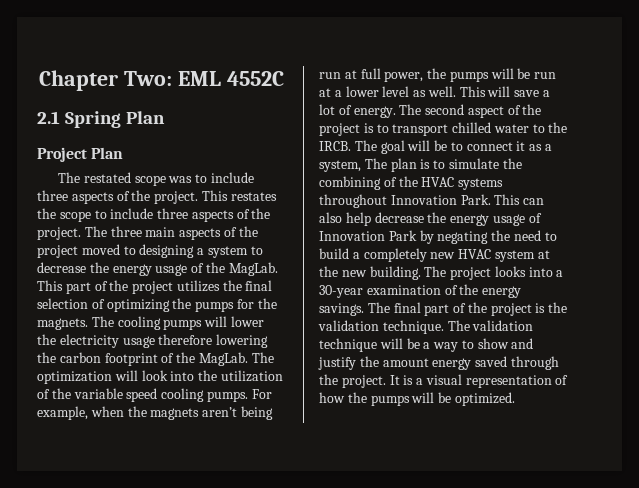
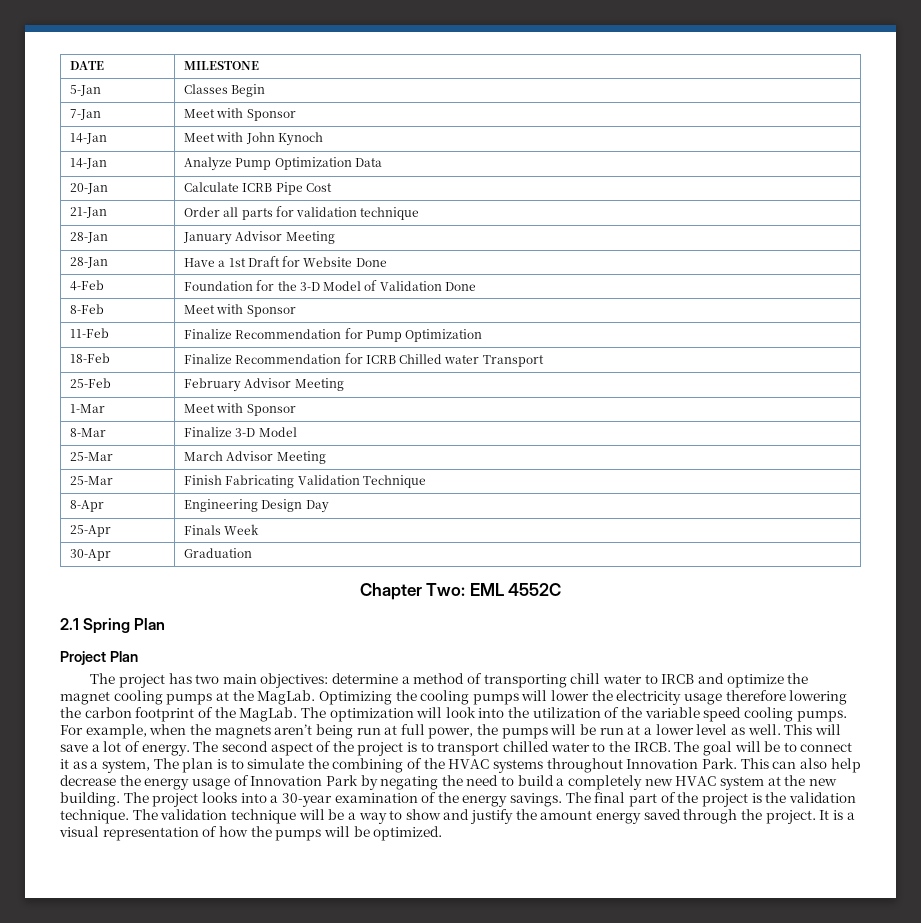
(39, 80) none -> [70,61,105,70] [184,61,260,70] [70,85,102,96] [184,84,266,97] [70,109,102,120] [184,108,296,121] [70,133,108,144] [184,132,323,146] [70,158,108,169] [184,157,382,171] [70,183,109,194] [184,182,332,195] [70,207,108,218] [184,206,420,220] [70,232,109,243] [183,231,335,245] [70,257,109,268] [184,256,387,267] [70,280,105,291] [184,280,476,291] [70,304,105,314] [184,304,296,317] [70,328,110,338] [184,328,483,342] [70,353,111,363] [184,353,544,367] [70,378,112,388] [184,378,344,392] [70,404,106,413] [184,403,296,416] [70,428,107,437] [184,427,297,437] [70,452,114,461] [184,451,326,464] [70,476,114,485] [184,475,426,488] [70,500,105,512] [184,499,329,513] [70,525,112,537] [184,524,260,535] [70,549,112,561] [184,548,253,558] DATE | MILESTONE // 5-Jan | Classes Begin // 7-Jan | Meet with Sponsor // 14-Jan | Meet with John Kynoch // 14-Jan | Analyze Pump Optimization Data // 20-Jan | Calculate ICRB Pipe Cost // 21-Jan | Order all parts for validation technique // 28-Jan | January Advisor Meeting // 28-Jan | Have a 1st Draft for Website Done // 4-Feb | Foundation for the 3-D Model of Validation Done // 8-Feb | Meet with Sponsor // 11-Feb | Finalize Recommendation for Pump Optimization // 18-Feb | Finalize Recommendation for ICRB Chilled water Transport // 25-Feb | February Advisor Meeting // 1-Mar | Meet with Sponsor // 8-Mar | Finalize 3-D Model // 25-Mar | March Advisor Meeting // 25-Mar | Finish Fabricating Validation Technique // 8-Apr | Engineering Design Day // 25-Apr | Finals Week // 30-Apr | Graduation //
[83,172,254,186] [37,190,277,204] [37,208,271,222] [37,226,258,240] [37,244,263,258] [37,262,278,276] [37,280,273,294] [37,298,277,312] [37,316,114,330] restated scope was to include three aspects of the project. This restates the scope to include three aspects of the project. The three main aspects of the project moved to designing a system to decrease the energy usage of the MagLab. This part of the project utilizes the final selection of optimizing the pumps for the magnets. The -> [118,673,809,688] [60,690,417,705] project has two main objectives: determine a method of transporting chill water to IRCB and optimize the magnet cooling pumps at the MagLab. Optimizing the

